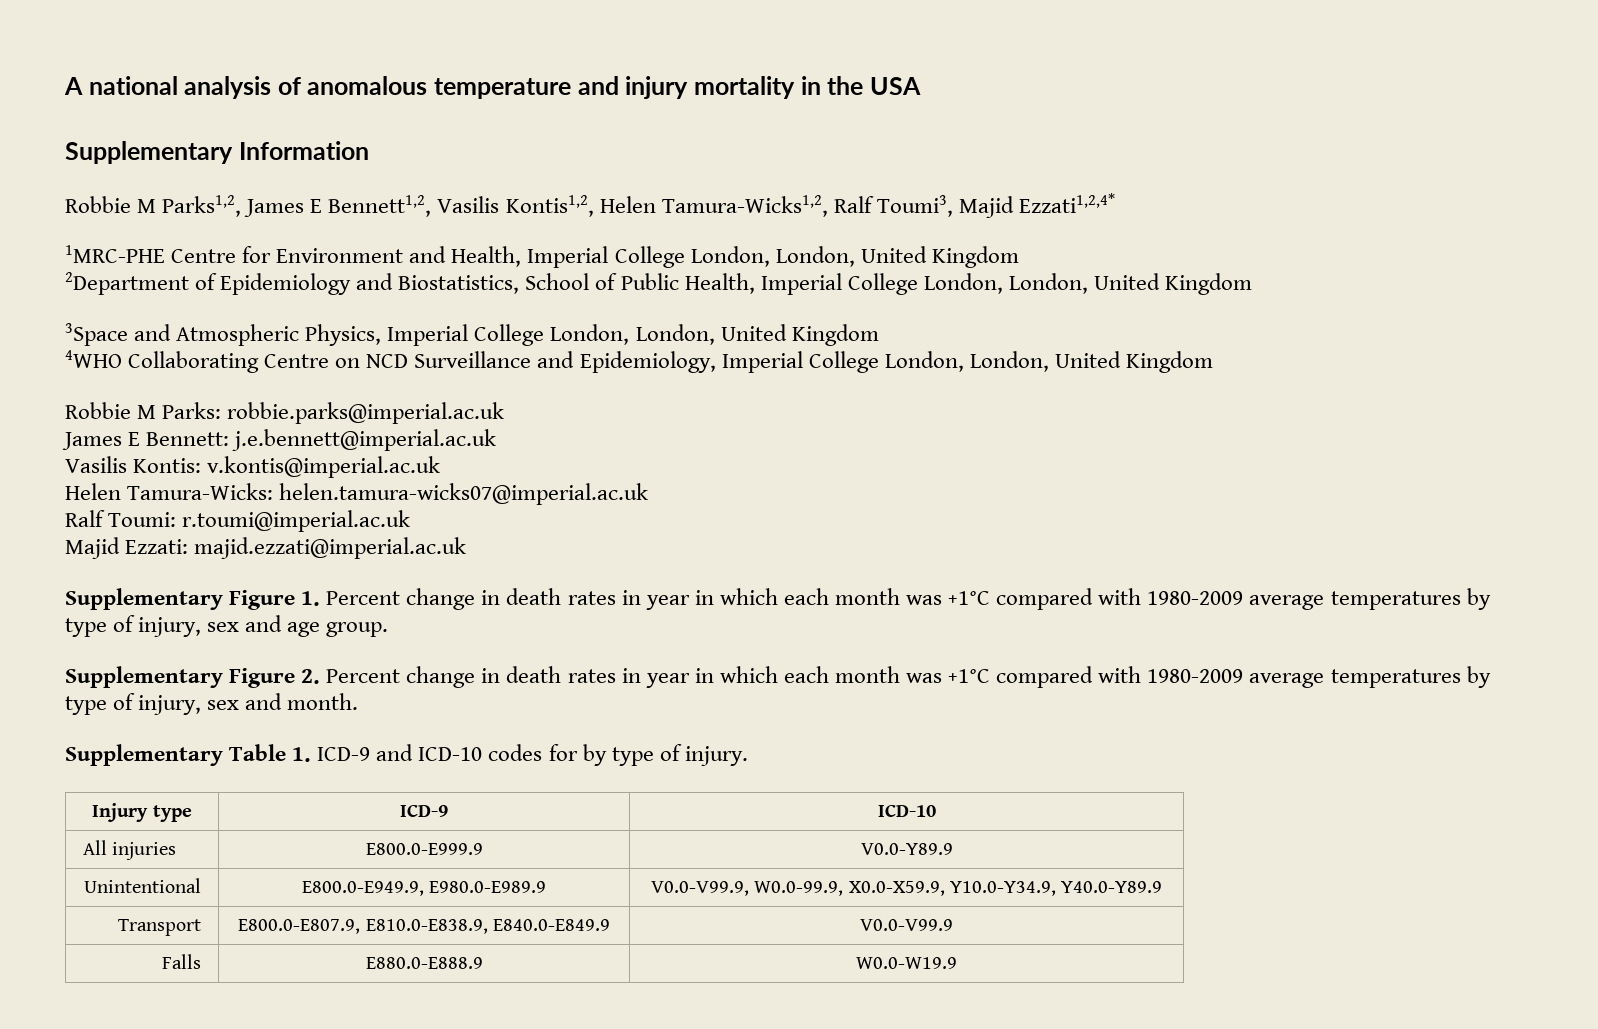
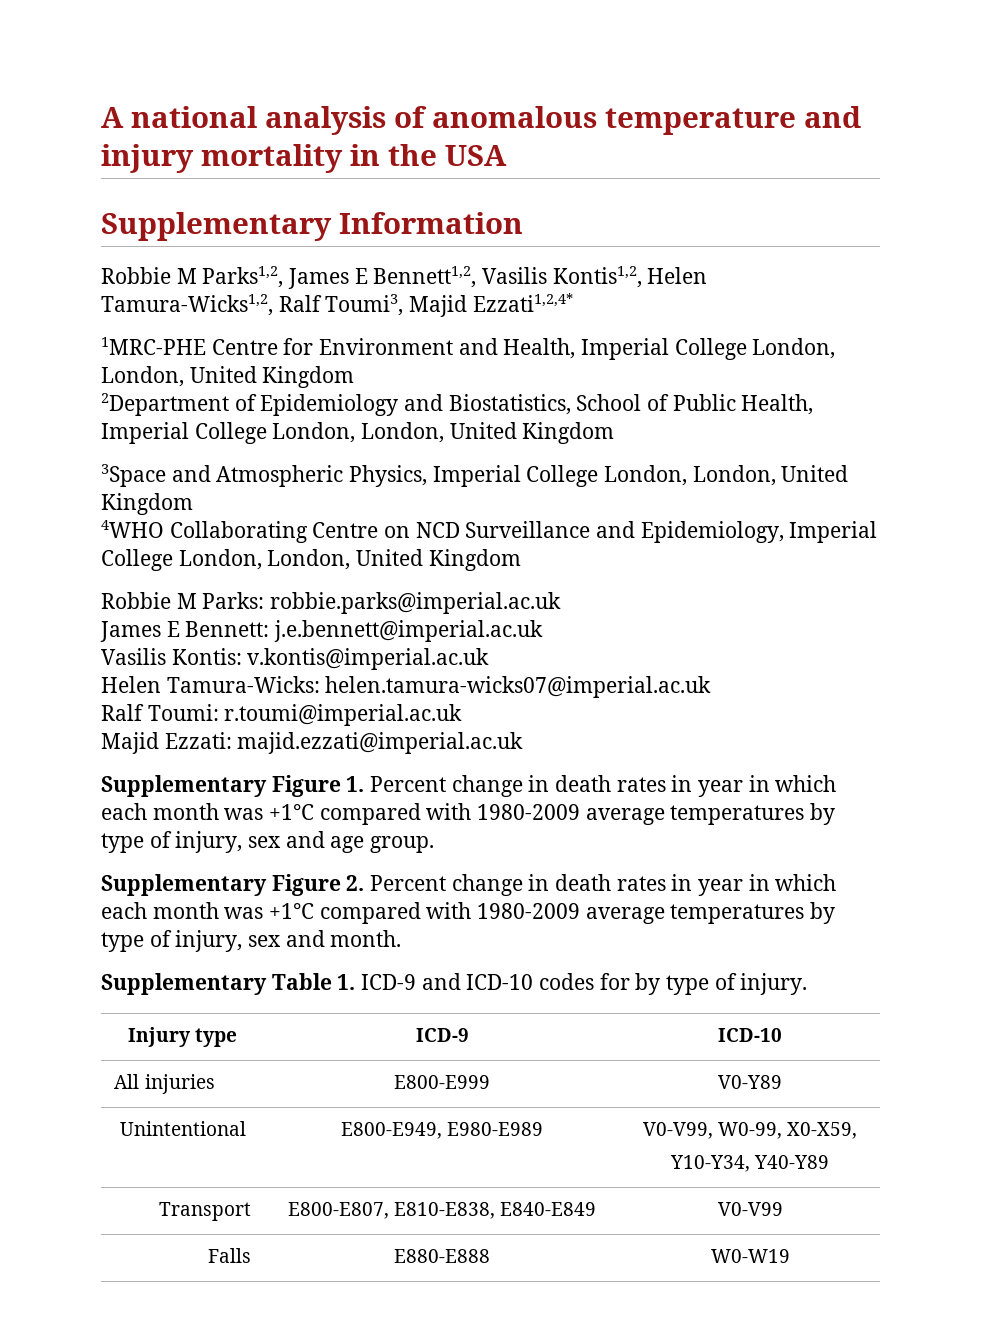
[365,843,483,855] [860,843,953,855] E800.0-E999.9 | V0.0-Y89.9 -> [394,1075,490,1089] [718,1075,782,1089] E800-E999 | V0-Y89
[301,881,547,896] [650,881,1163,896] [118,919,202,936] [238,919,610,934] [860,919,954,931] E800.0-E949.9, E980.0-E989.9 | V0.0-V99.9, W0.0-99.9, X0.0-X59.9, Y10.0-Y34.9, Y40.0-Y89.9 // Transport | E800.0-E807.9, E810.0-E838.9, E840.0-E849.9 | V0.0-V99.9 -> [340,1122,544,1139] [642,1122,858,1139] [669,1155,830,1172] [158,1202,251,1221] [287,1202,597,1219] [717,1202,783,1216] E800-E949, E980-E989 | V0-V99, W0-99, X0-X59, // Y10-Y34, Y40-Y89 // Transport | E800-E807, E810-E838, E840-E849 | V0-V99
[365,957,483,969] [856,957,958,969] E880.0-E888.9 | W0.0-W19.9 -> [394,1249,490,1263] [710,1249,790,1263] E880-E888 | W0-W19

